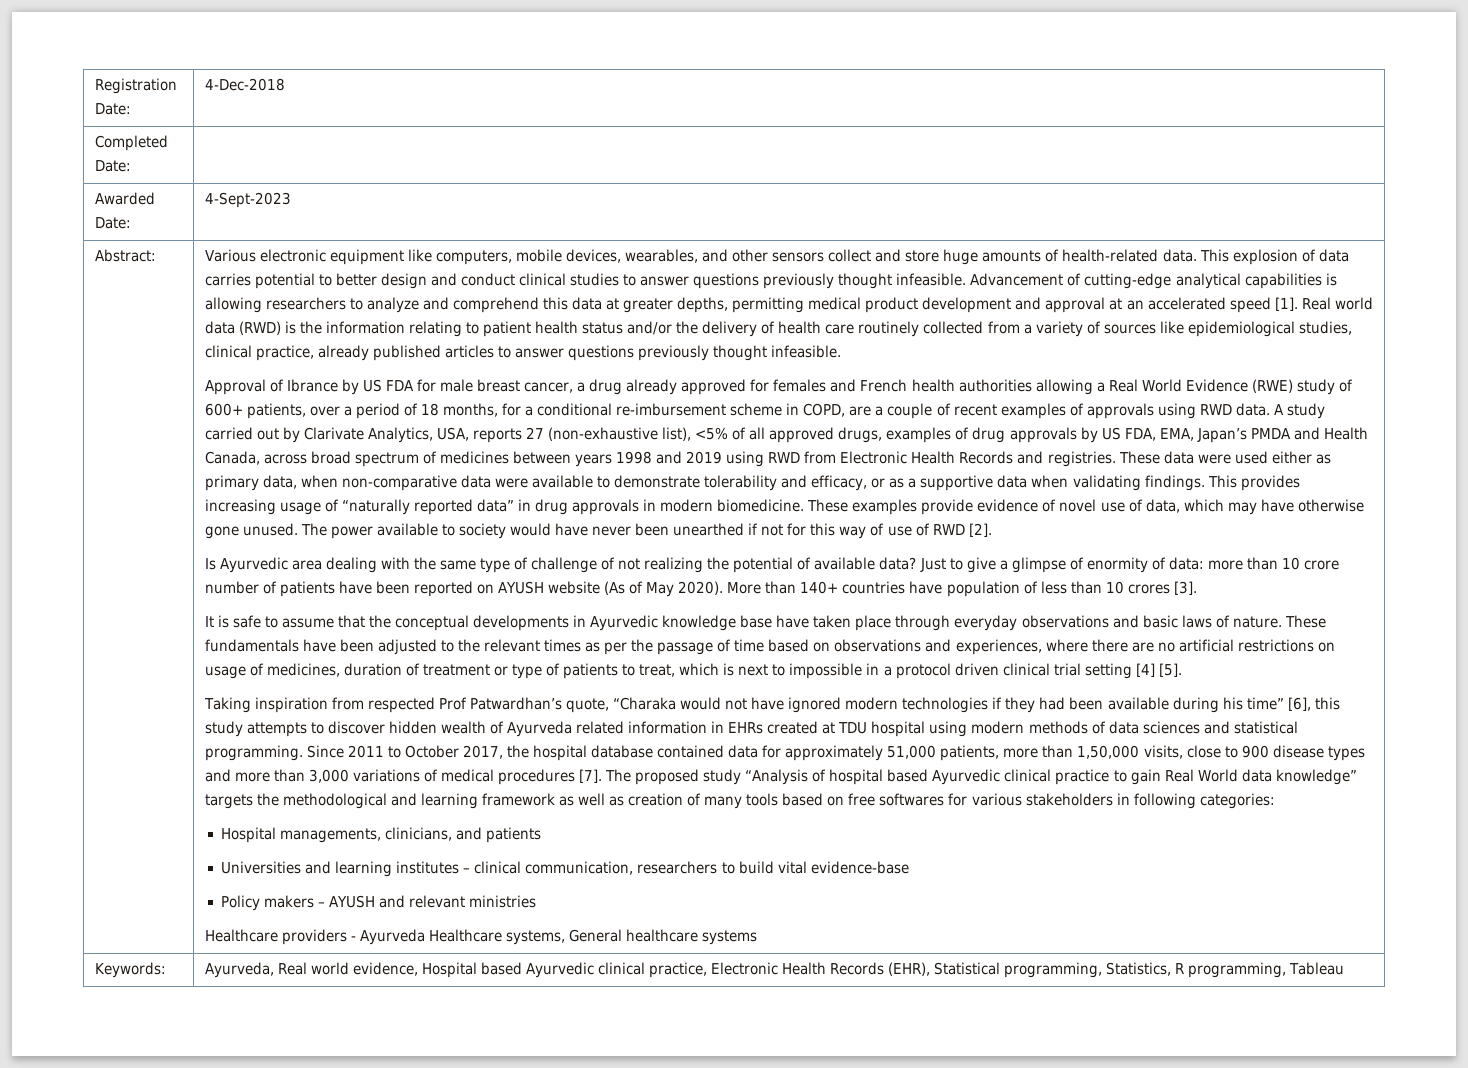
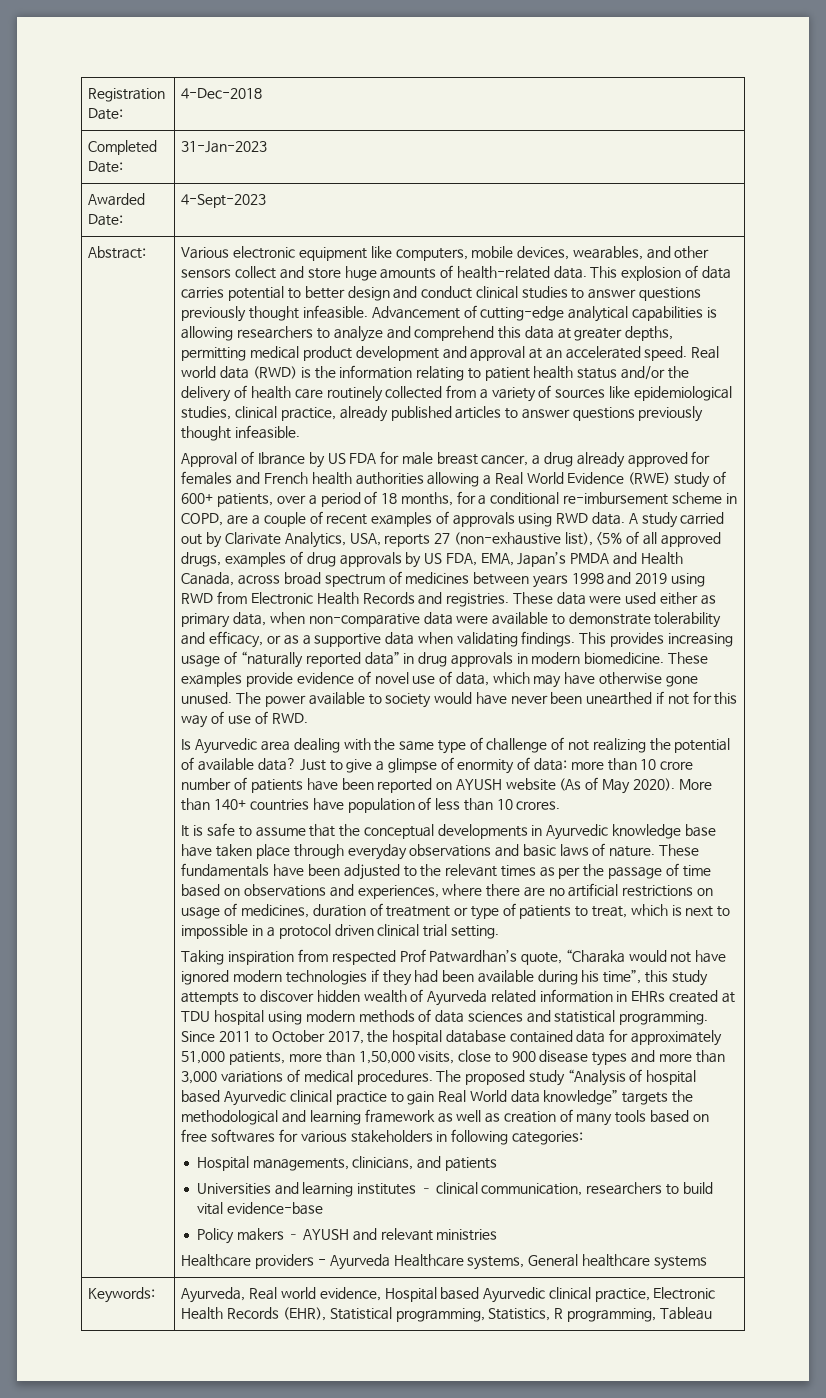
(131, 166) none -> [181,141,268,153] 31-Jan-2023
[1229,297,1298,313] speed [1]. -> [644,346,688,361] speed.
[932,523,992,537] RWD [2]. -> [271,713,308,724] RWD.
[1127,581,1197,595] crores [3]. -> [516,801,561,810] crores.
[1084,663,1182,679] setting [4] [5]. -> [450,925,499,939] setting.
[1246,697,1311,711] time” [6], -> [603,969,642,984] time”,
[497,769,603,785] procedures [7]. -> [356,1070,433,1085] procedures.

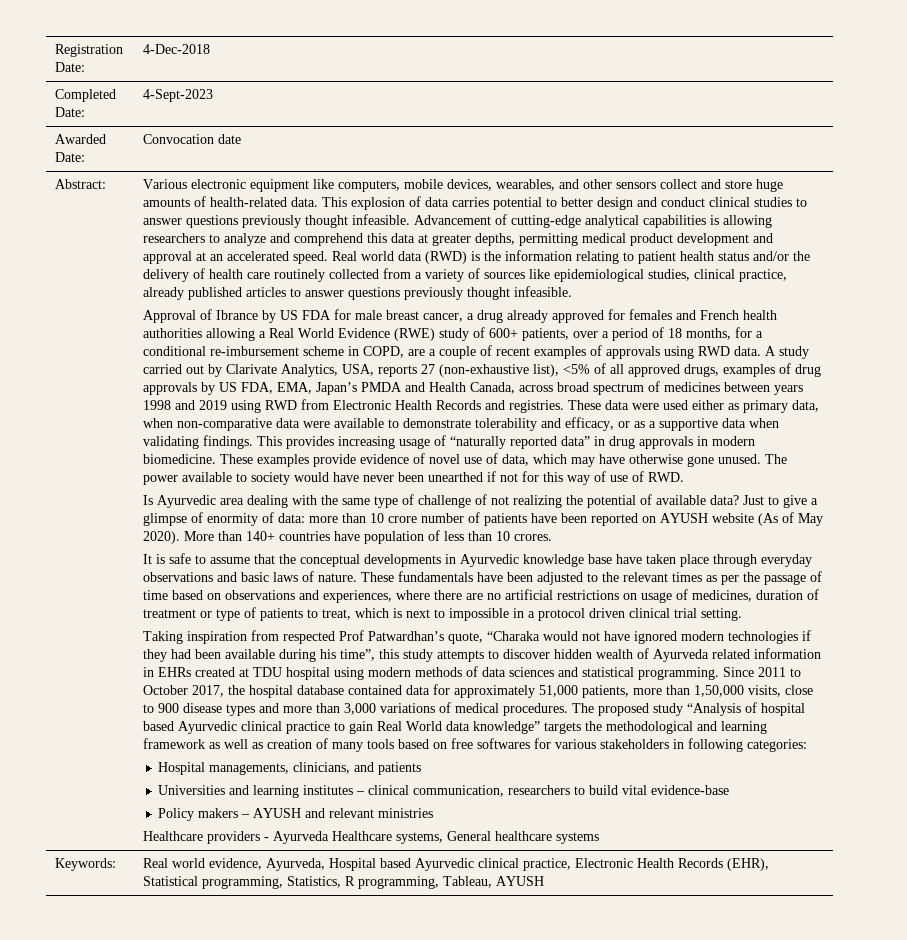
[181,141,268,153] 31-Jan-2023 -> [142,89,213,102] 4-Sept-2023
[181,194,267,208] 4-Sept-2023 -> [142,134,241,144] Convocation date
[181,1287,246,1303] Ayurveda, -> (116, 864) none
(381, 1294) none -> [265,858,325,871] Ayurveda,
[659,1307,712,1320] Tableau -> [442,876,544,888] Tableau, AYUSH

